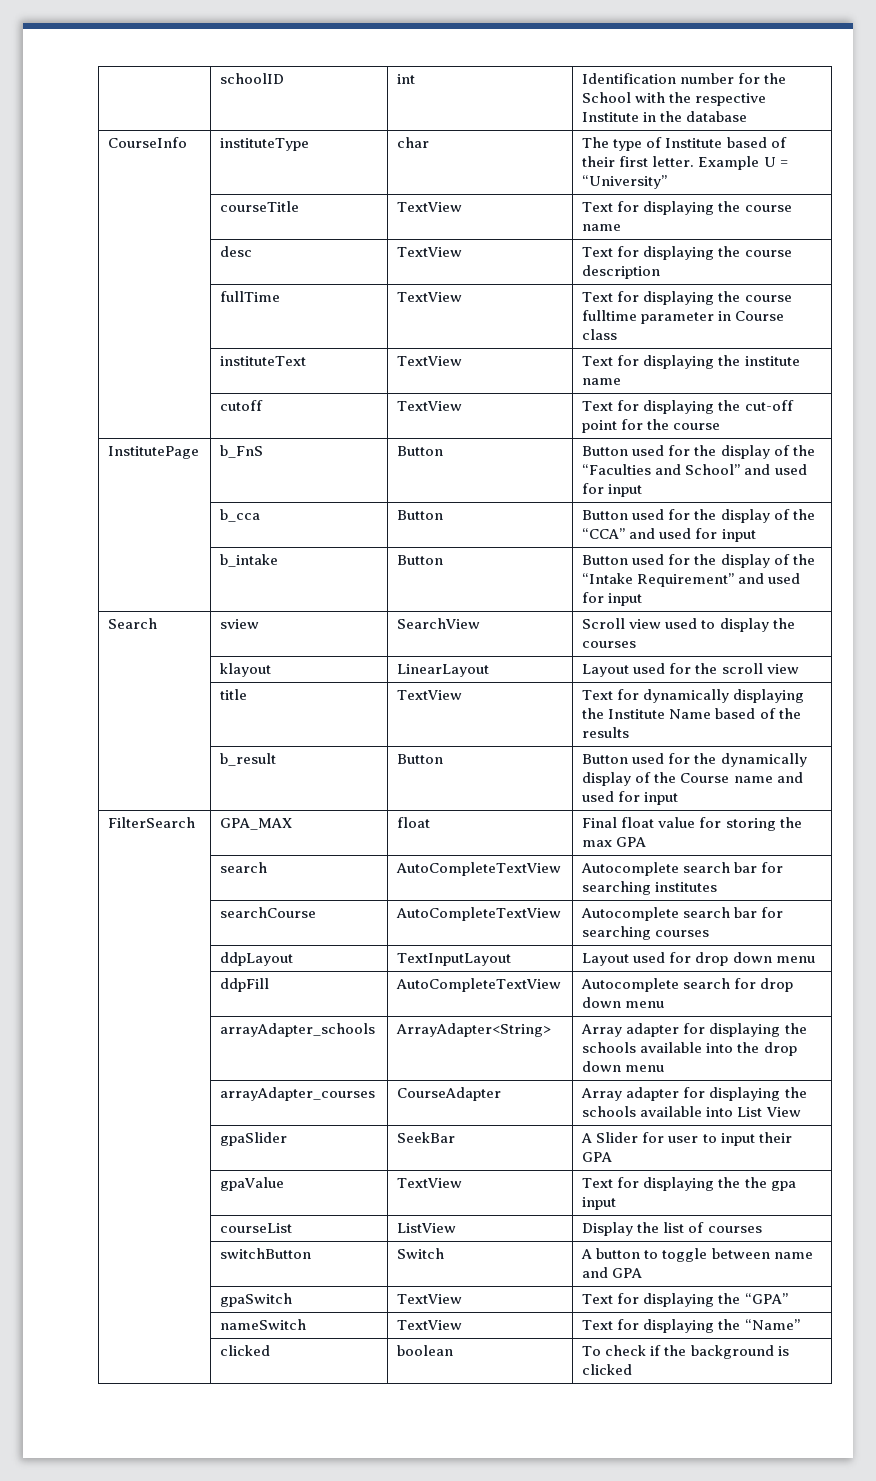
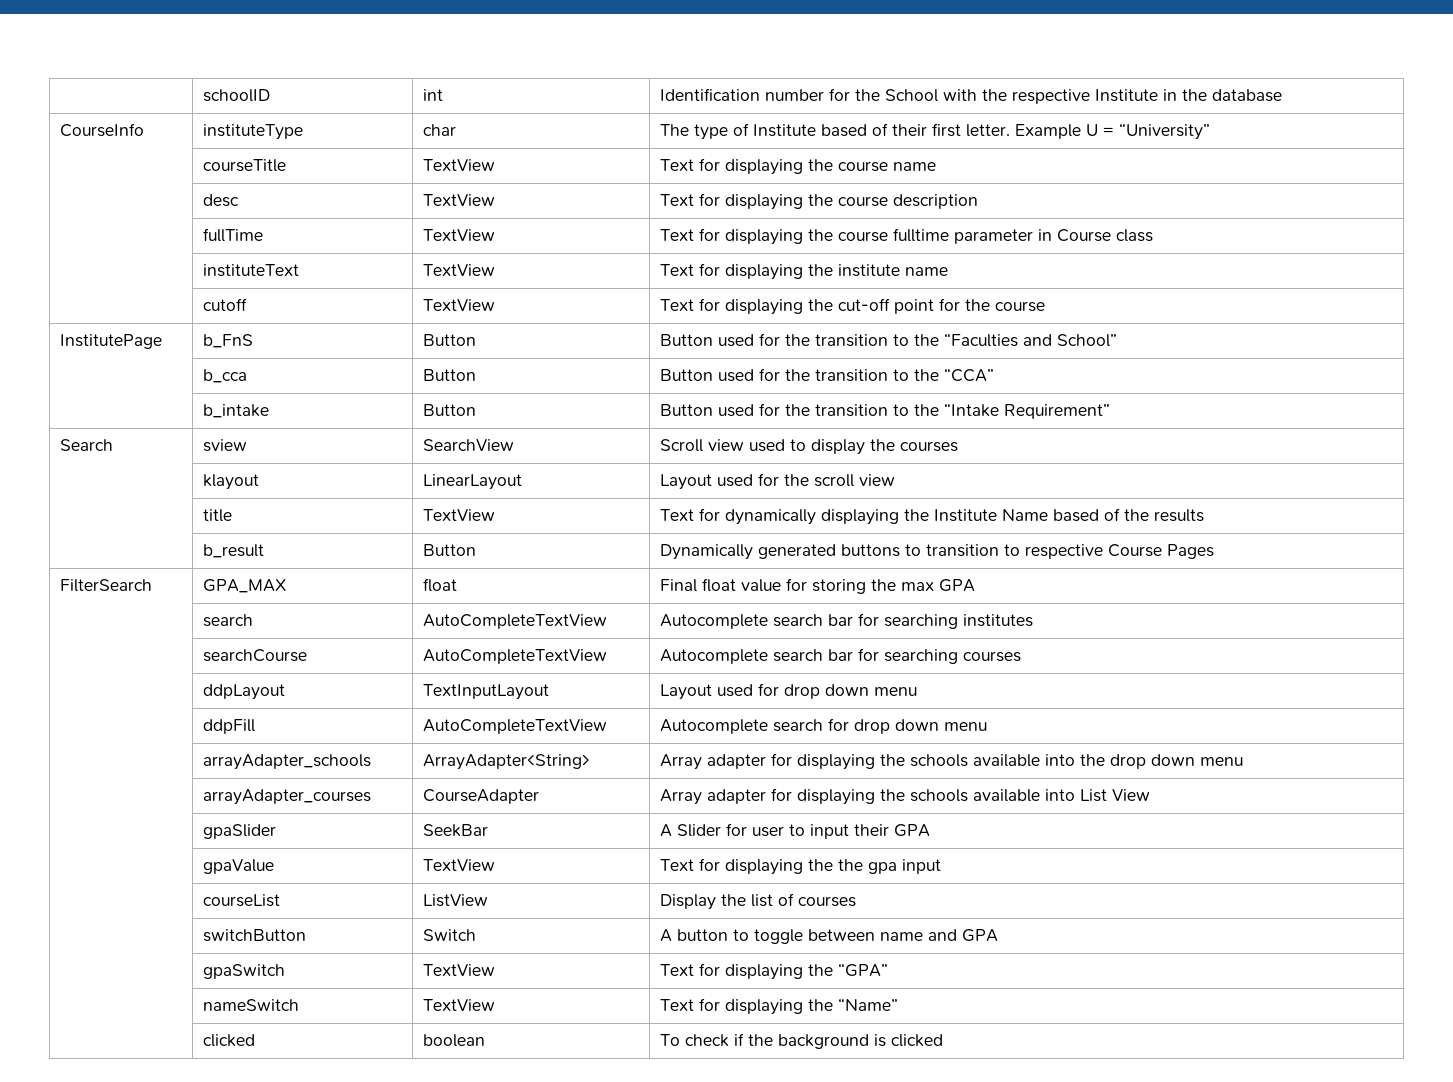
[720,445,790,459] display of -> [815,334,910,347] transition to
[744,464,807,475] [582,483,643,497] and used for input -> (1118, 340) none
[720,509,790,523] display of -> [815,369,910,382] transition to
[629,528,756,542] and used for input -> (995, 375) none
[720,554,790,568] display of -> [815,404,910,417] transition to
[738,573,801,584] [582,592,643,606] and used for input -> (1111, 411) none
[582,753,807,767] [582,772,803,786] [582,791,679,805] Button used for the dynamically display of the Course name and used for input -> [660,544,1215,560] Dynamically generated buttons to transition to respective Course Pages

